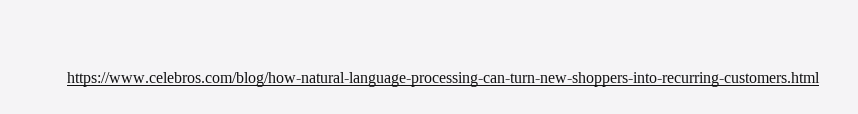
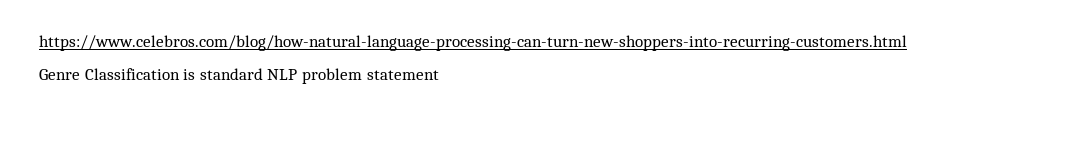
(820, 79) none -> [39,68,439,84] // Genre Classification is standard NLP problem statement

